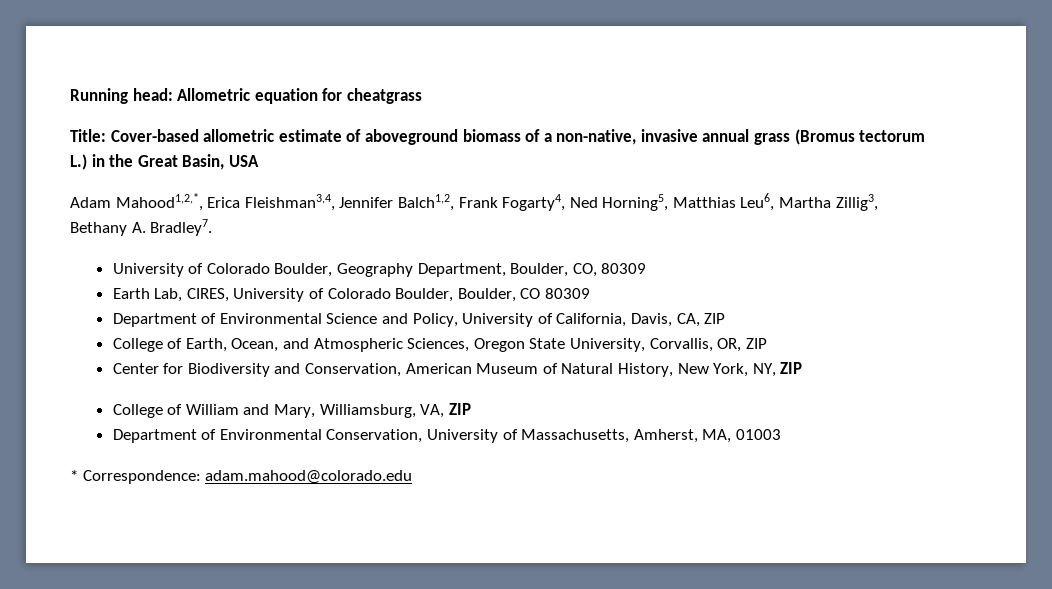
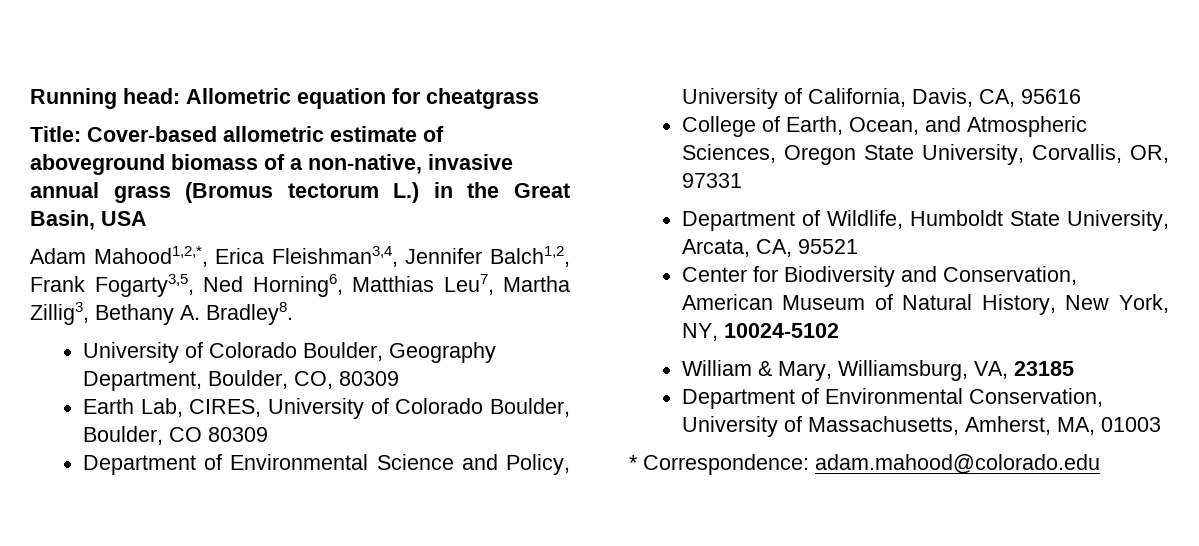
[502,193,775,211] Fogarty4, Ned Horning5, Matthias Leu6, -> [94,274,494,297] Fogarty3,5, Ned Horning6, Matthias Leu7,
[150,219,213,236] Bradley7. -> [206,302,293,325] Bradley8.
[704,313,726,324] ZIP -> [1020,89,1081,104] 95616
[745,338,767,349] ZIP -> [681,173,742,188] [681,210,1169,231] [681,239,858,257] 97331 // Department of Wildlife, Humboldt State University, Arcata, CA, 95521
[780,362,803,374] [112,404,270,418] ZIP // College of William and -> [723,323,839,338] [681,360,772,376] 10024-5102 // William &
[448,403,471,415] ZIP -> [1013,361,1074,376] 23185

